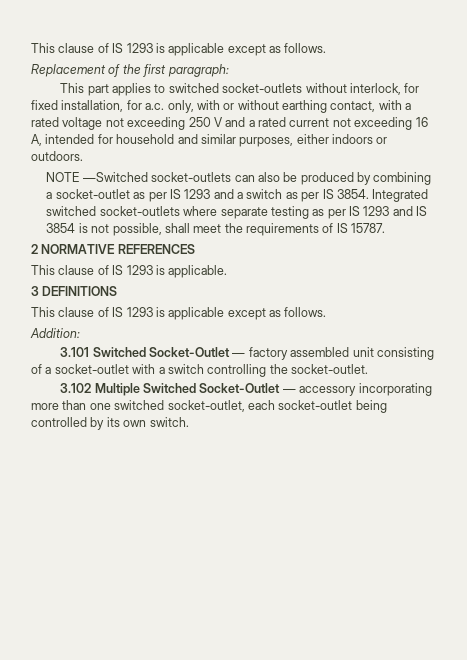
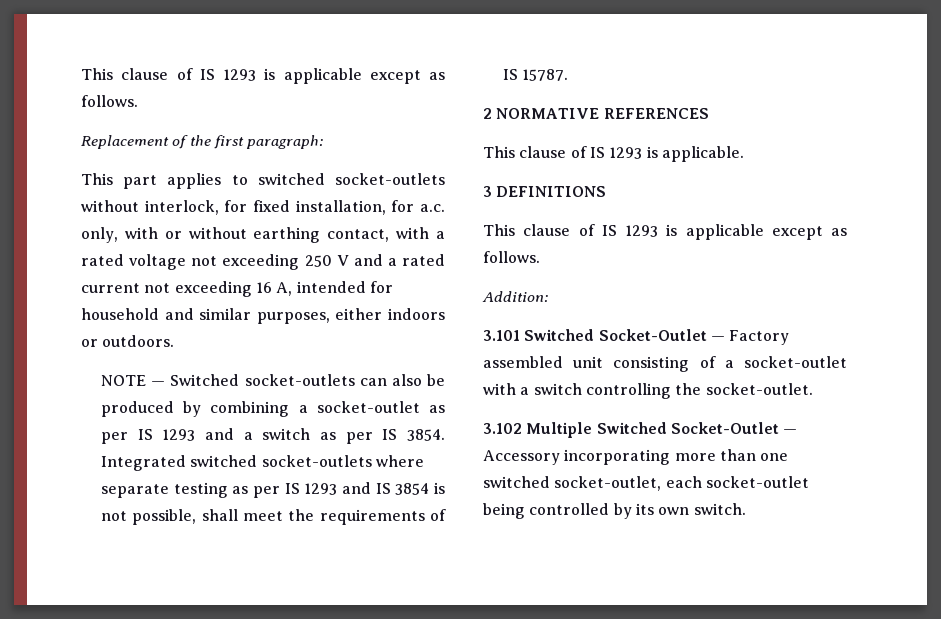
[82,172,148,182] —Switched -> [151,374,240,386] — Switched
[248,347,288,360] factory -> [729,330,790,345] Factory
[299,386,357,396] accessory -> [483,450,560,465] Accessory

